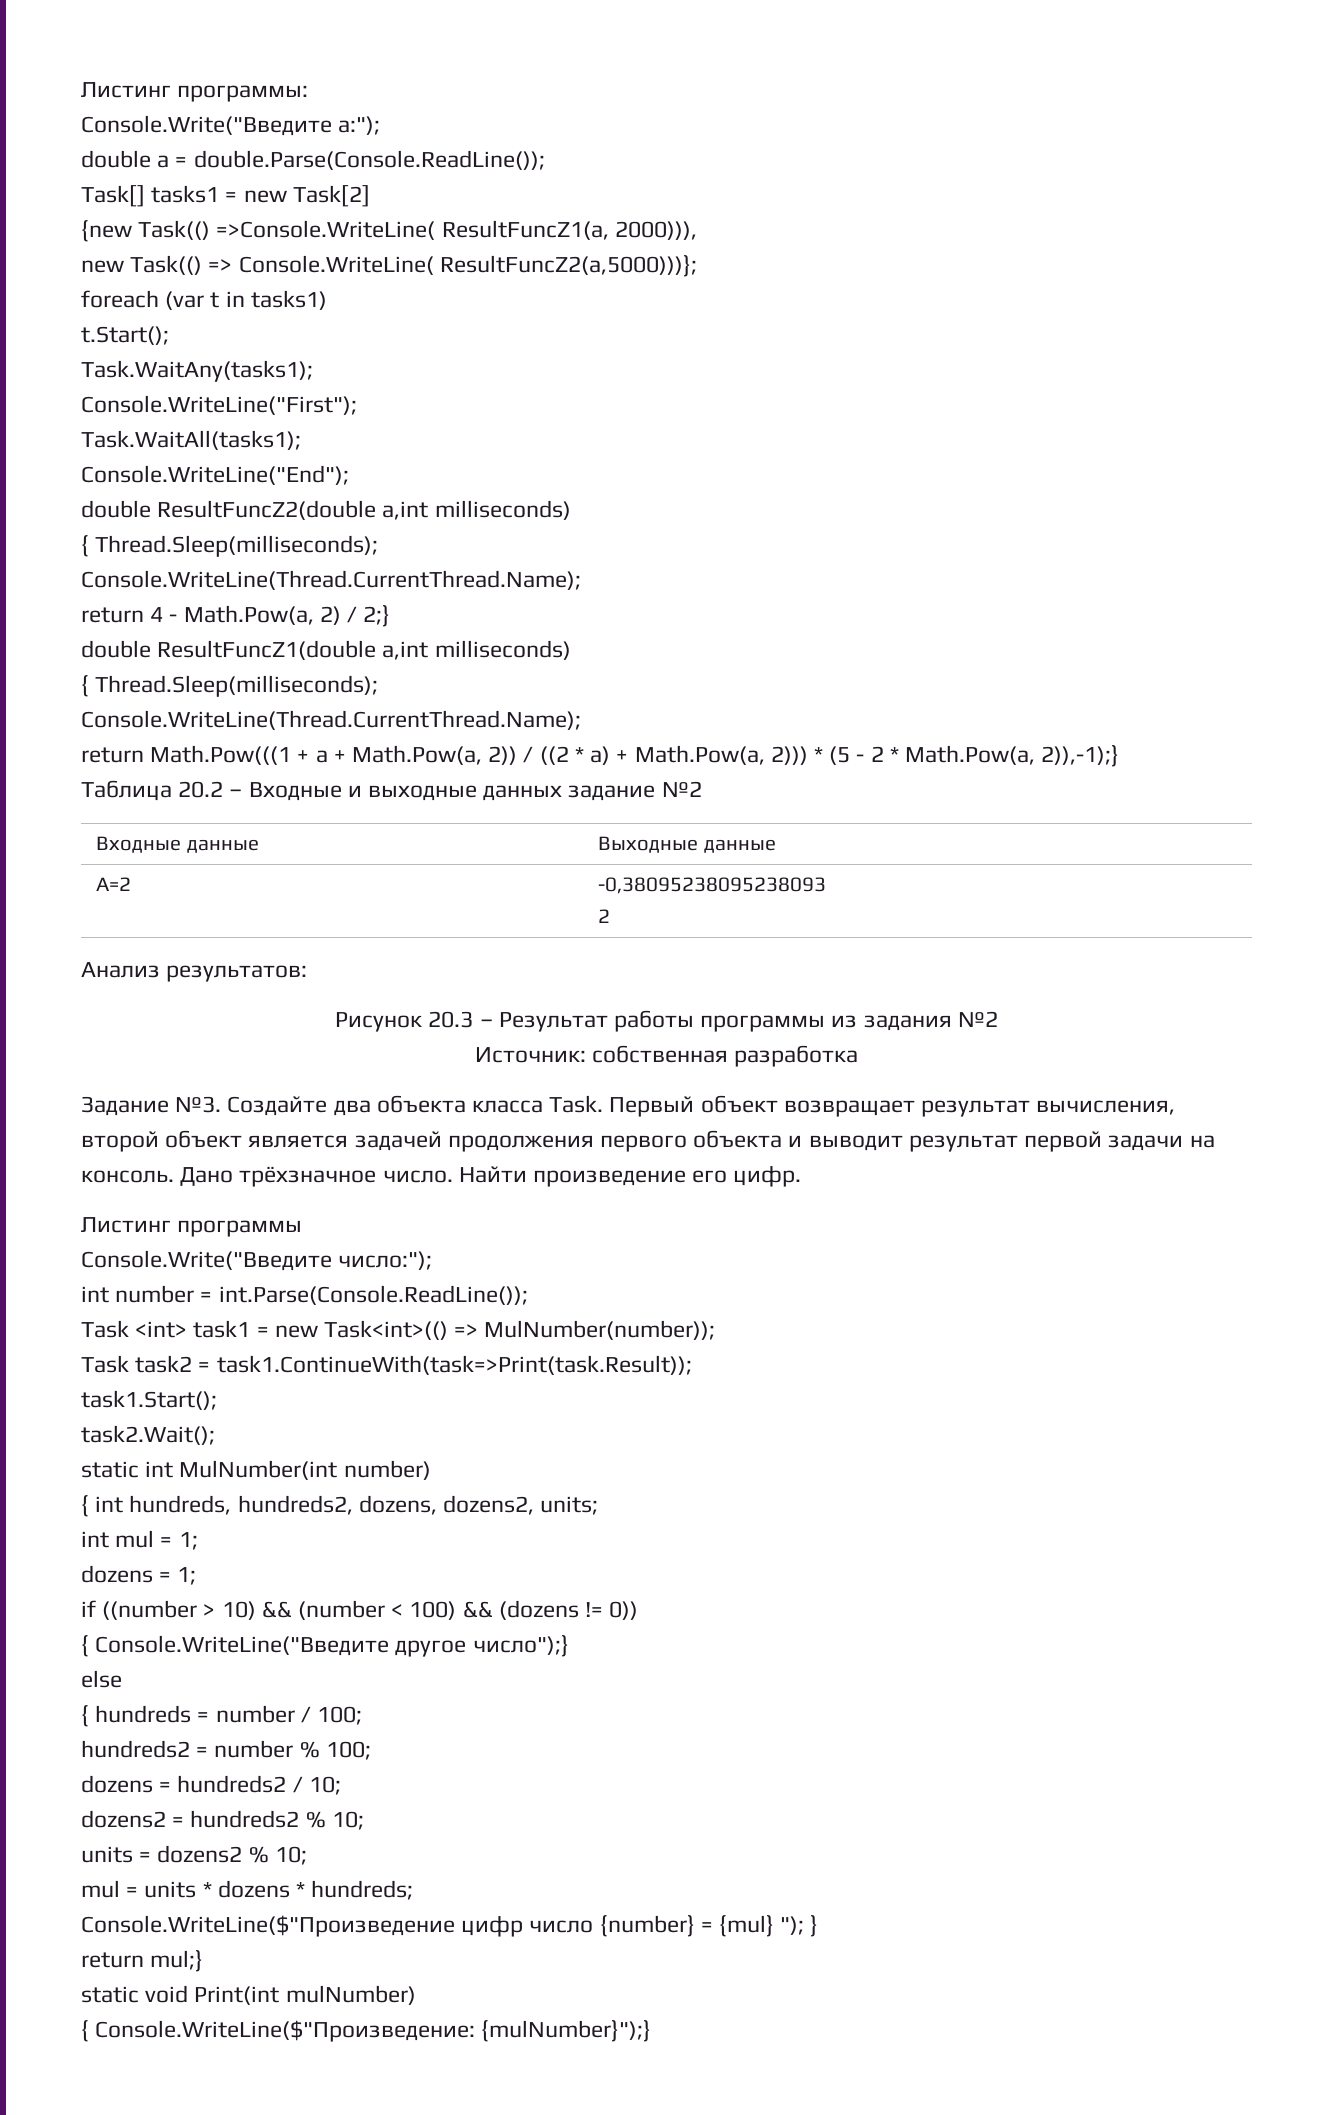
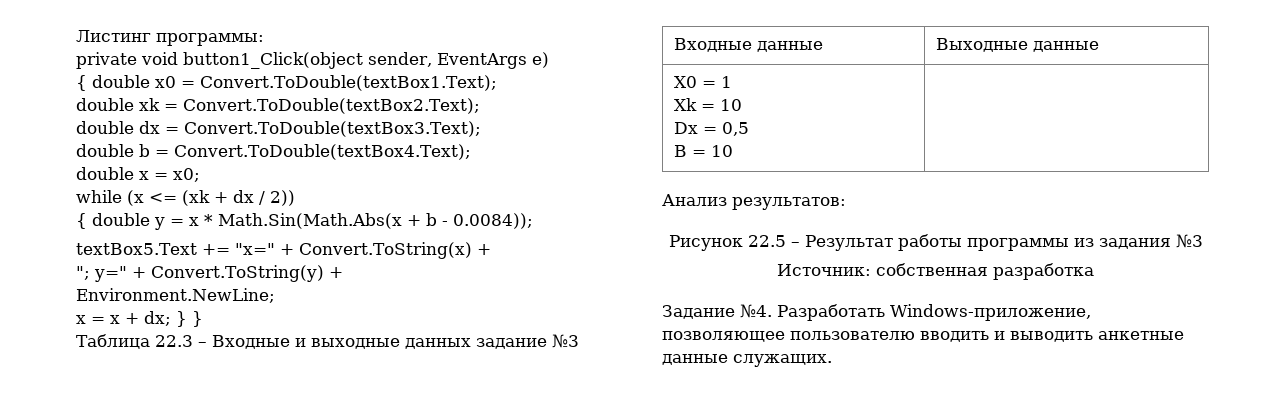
[81,115,381,136] [81,150,545,170] [81,185,370,207] [81,220,697,242] [81,255,697,277] [81,290,327,310] [81,326,169,345] [81,360,313,382] [81,395,357,415] [81,430,301,450] [81,465,349,485] [81,500,571,520] [81,535,379,557] [81,570,581,590] [81,605,391,627] [81,640,571,660] [81,675,379,697] [81,710,581,730] [81,745,1120,767] Console.Write("Введите a:"); // double a = double.Parse(Console.ReadLine()); // Task[] tasks1 = new Task[2] // {new Task(() =>Console.WriteLine( ResultFuncZ1(a, 2000))), // new Task(() => Console.WriteLine( ResultFuncZ2(a,5000)))}; // foreach (var t in tasks1) // t.Start(); // Task.WaitAny(tasks1); // Console.WriteLine("First"); // Task.WaitAll(tasks1); // Console.WriteLine("End"); // double ResultFuncZ2(double a,int milliseconds) // { Thread.Sleep(milliseconds); // Console.WriteLine(Thread.CurrentThread.Name); // return 4 - Math.Pow(a, 2) / 2;} // double ResultFuncZ1(double a,int milliseconds) // { Thread.Sleep(milliseconds); // Console.WriteLine(Thread.CurrentThread.Name); // return Math.Pow(((1 + a + Math.Pow(a, 2)) / ((2 * a) + Math.Pow(a, 2))) * (5 - 2 * Math.Pow(a, 2)),-1);} -> [76,52,549,69] [76,75,497,91] [76,98,480,114] [76,121,481,137] [76,144,471,160] [76,167,200,182] [76,190,295,206] [76,213,533,230] [76,242,491,259] [76,265,343,282] [76,288,275,303] [76,311,203,327] private void button1_Click(object sender, EventArgs e) // { double x0 = Convert.ToDouble(textBox1.Text); // double xk = Convert.ToDouble(textBox2.Text); // double dx = Convert.ToDouble(textBox3.Text); // double b = Convert.ToDouble(textBox4.Text); // double x = x0; // while (x <= (xk + dx / 2)) // { double y = x * Math.Sin(Math.Abs(x + b - 0.0084)); // textBox5.Text += "x=" + Convert.ToString(x) + // "; y=" + Convert.ToString(y) + // Environment.NewLine; // x = x + dx; } }
[178,781,224,798] 20.2 -> [155,335,193,347] 22.3
[661,781,702,797] №2 -> [552,334,579,348] №3
[96,877,132,891] [598,877,827,894] [598,909,611,923] A=2 | -0,38095238095238093 // 2 -> [673,76,732,88] [673,98,742,111] [673,122,749,136] [673,145,733,157] X0 = 1 // Xk = 10 // Dx = 0,5 // B = 10 |
[428,1011,474,1028] 20.3 -> [747,235,786,247] 22.5
[957,1011,998,1027] №2 -> [1175,234,1203,248] №3
[175,1095,1176,1117] [81,1130,1215,1152] [81,1166,802,1187] [81,1217,303,1237] [81,1250,433,1271] [81,1285,528,1305] [81,1320,716,1340] [81,1355,692,1375] [81,1390,217,1410] [81,1425,215,1445] [81,1460,431,1480] [81,1495,599,1517] [81,1530,198,1550] [81,1565,197,1585] [81,1600,639,1620] [81,1635,569,1657] [81,1670,122,1688] [81,1705,363,1727] [81,1740,371,1760] [81,1775,341,1795] [81,1810,364,1830] [81,1845,307,1865] [81,1880,414,1900] [81,1915,819,1937] [81,1950,204,1972] [81,1985,416,2005] [81,2020,652,2042] №3. Создайте два объекта класса Task. Первый объект возвращает результат вычисления, второй объект является задачей продолжения первого объекта и выводит результат первой задачи на консоль. Дано трёхзначное число. Найти произведение его цифр. // Листинг программы // Console.Write("Введите число:"); // int number = int.Parse(Console.ReadLine()); // Task <int> task1 = new Task<int>(() => MulNumber(number)); // Task task2 = task1.ContinueWith(task=>Print(task.Result)); // task1.Start(); // task2.Wait(); // static int MulNumber(int number) // { int hundreds, hundreds2, dozens, dozens2, units; // int mul = 1; // dozens = 1; // if ((number > 10) && (number < 100) && (dozens != 0)) // { Console.WriteLine("Введите другое число");} // else // { hundreds = number / 100; // hundreds2 = number % 100; // dozens = hundreds2 / 10; // dozens2 = hundreds2 % 10; // units = dozens2 % 10; // mul = units * dozens * hundreds; // Console.WriteLine($"Произведение цифр число {number} = {mul} "); } // return mul;} // static void Print(int mulNumber) // { Console.WriteLine($"Произведение: {mulNumber}");} -> [740,304,1091,321] [662,331,1184,342] [662,354,832,367] №4. Разработать Windows-приложение, позволяющее пользователю вводить и выводить анкетные данные служащих.

